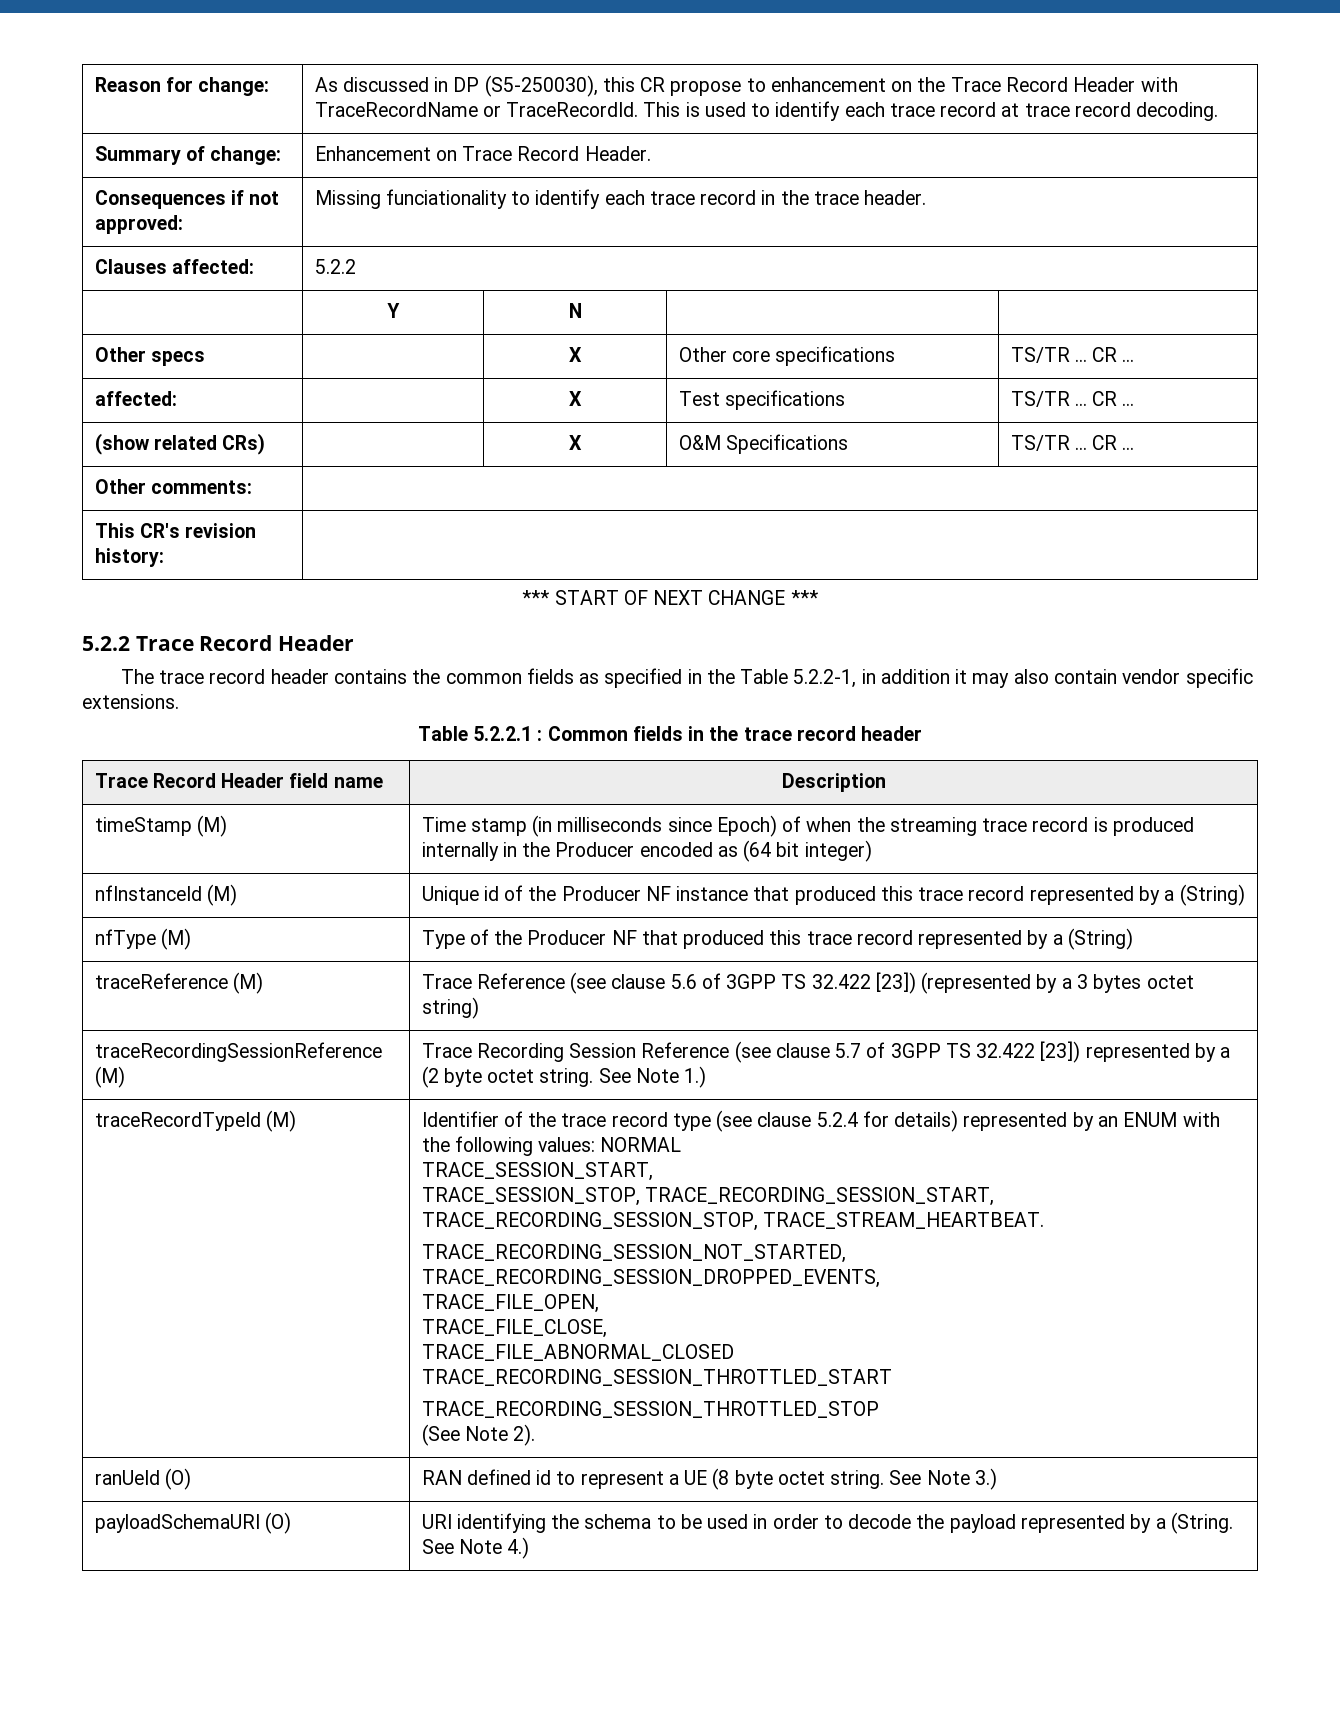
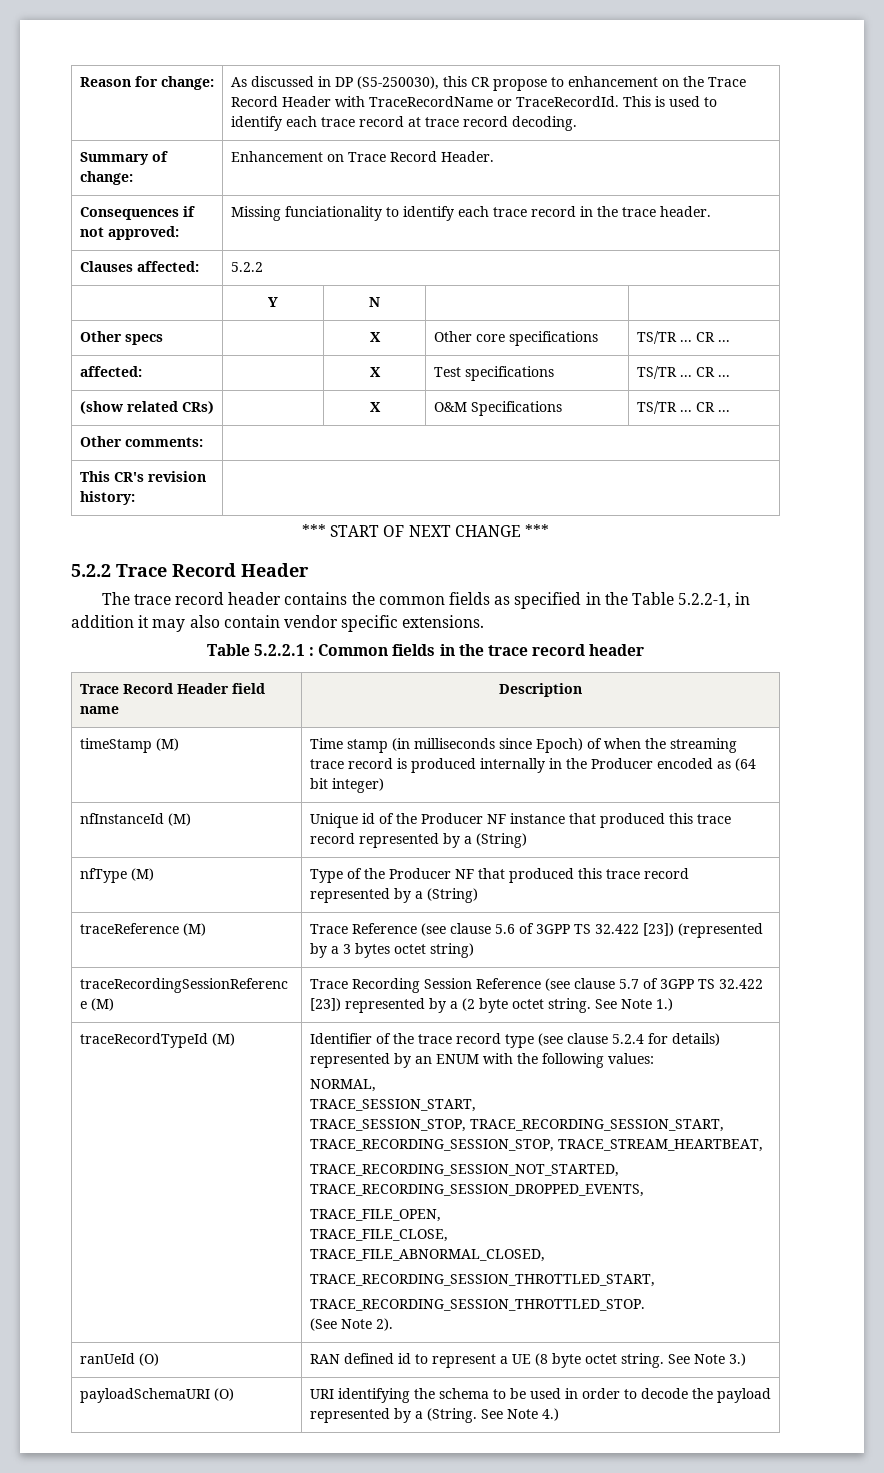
[600,1137,682,1152] NORMAL -> [309,1079,376,1092] // NORMAL,
[762,1212,1044,1229] TRACE_STREAM_HEARTBEAT. -> [557,1139,763,1152] TRACE_STREAM_HEARTBEAT,
[421,1344,734,1361] [421,1369,892,1386] [421,1401,879,1418] TRACE_FILE_ABNORMAL_CLOSED // TRACE_RECORDING_SESSION_THROTTLED_START // TRACE_RECORDING_SESSION_THROTTLED_STOP -> [309,1249,545,1262] [309,1274,655,1287] [309,1299,645,1311] TRACE_FILE_ABNORMAL_CLOSED, // TRACE_RECORDING_SESSION_THROTTLED_START, // TRACE_RECORDING_SESSION_THROTTLED_STOP.

